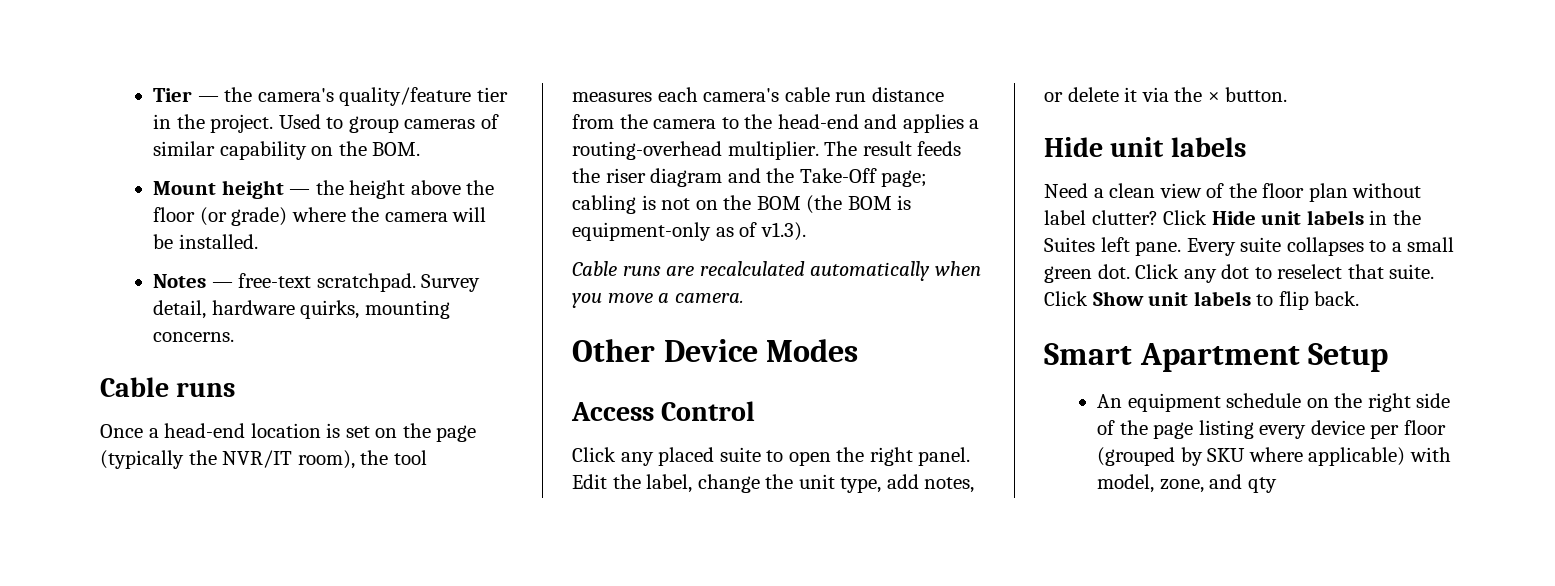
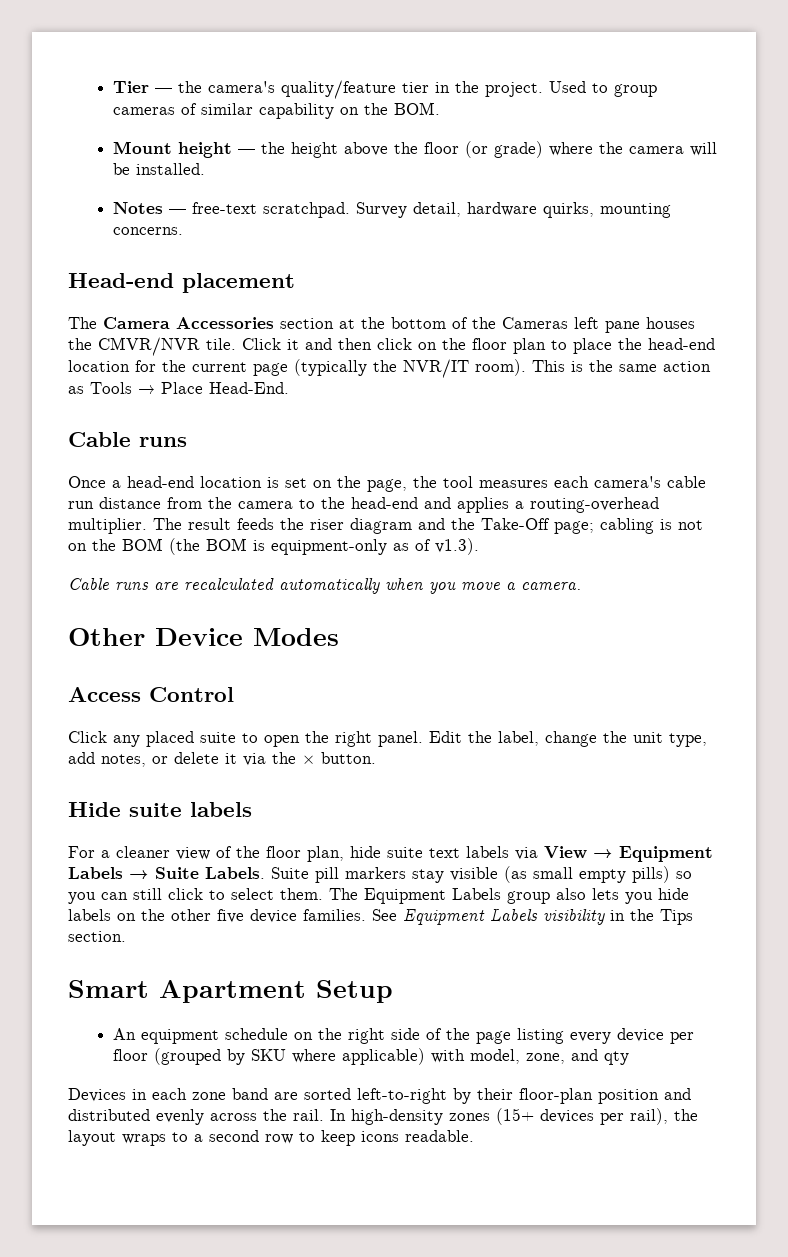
(235, 337) none -> [68,273,295,293] [68,317,695,333] [68,337,715,356] [68,359,711,378] [68,382,289,394] // Head-end placement // The Camera Accessories section at the bottom of the Cameras left pane houses the CMVR/NVR tile. Click it and then click on the floor plan to place the head-end location for the current page (typically the NVR/IT room). This is the same action as Tools → Place Head-End.
[436,425,477,442] [100,450,355,469] page (typically the NVR/IT room), -> [367,479,407,492] page,
[1110,137,1165,157] unit -> [129,803,182,817] suite
[1044,183,1156,198] Need a clean -> [68,846,170,858] For a cleaner
[1308,183,1422,202] [1044,210,1421,225] [1044,237,1455,256] [1044,264,1435,283] [1044,291,1360,310] plan without label clutter? Click Hide unit labels in the Suites left pane. Every suite collapses to a small green dot. Click any dot to reselect that suite. Click Show unit labels to flip back. -> [307,846,713,862] [68,866,692,883] [68,888,689,904] [68,909,693,925] [68,931,126,942] plan, hide suite text labels via View → Equipment Labels → Suite Labels. Suite pill markers stay visible (as small empty pills) so you can still click to select them. The Equipment Labels group also lets you hide labels on the other five device families. See Equipment Labels visibility in the Tips section.
(1277, 485) none -> [68,1088,691,1104] [68,1108,698,1125] [68,1130,474,1146] // Devices in each zone band are sorted left-to-right by their floor-plan position and distributed evenly across the rail. In high-density zones (15+ devices per rail), the layout wraps to a second row to keep icons readable.

